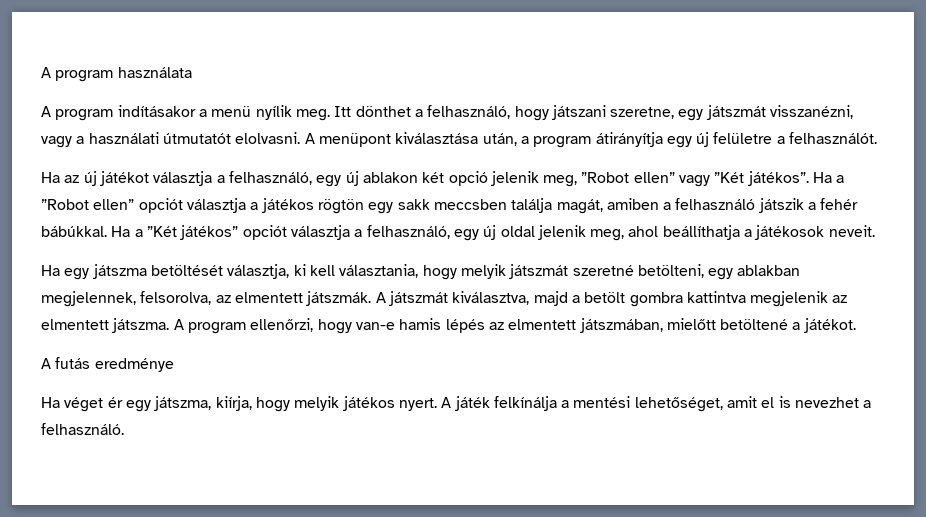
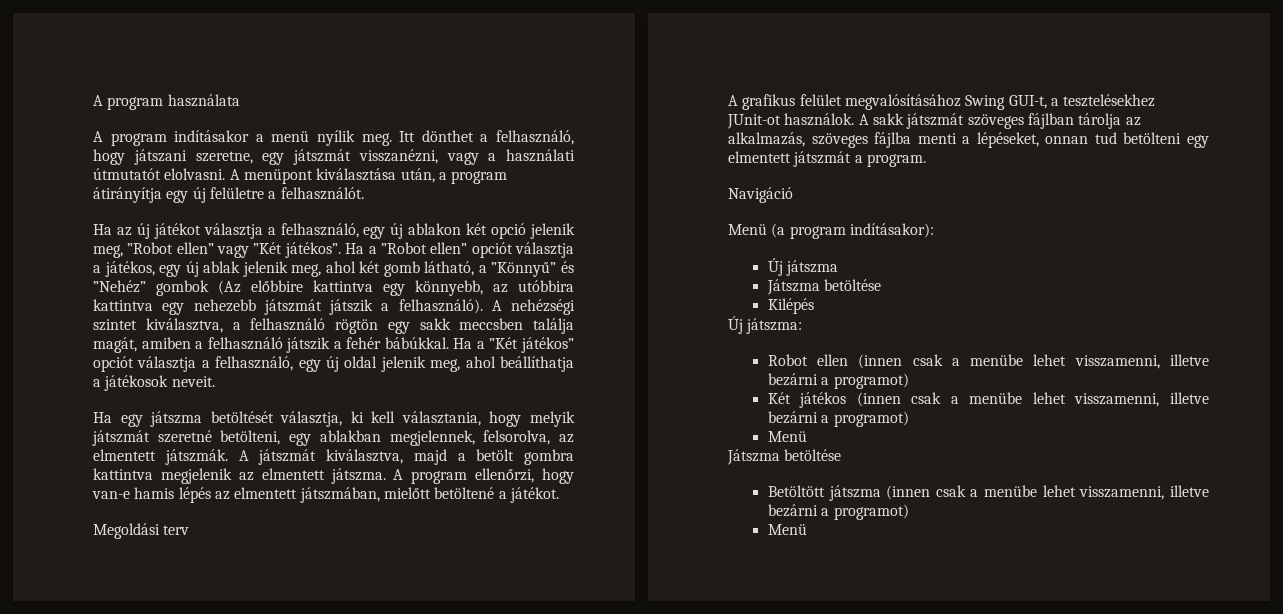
[261,198,314,213] játékos -> [104,261,575,277] [93,280,574,296] [93,299,575,315] [93,318,326,333] játékos, egy új ablak jelenik meg, ahol két gomb látható, a ”Könnyű” és ”Nehéz” gombok (Az előbbire kattintva egy könnyebb, az utóbbira kattintva egy nehezebb játszmát játszik a felhasználó). A nehézségi szintet kiválasztva, a felhasználó
[41,357,174,372] [41,396,872,412] [41,423,124,435] // A futás eredménye // Ha véget ér egy játszma, kiírja, hogy melyik játékos nyert. A játék felkínálja a mentési lehetőséget, amit el is nevezhet a felhasználó. -> [93,523,190,539] [728,94,1156,110] [727,113,1141,129] [728,132,1209,148] [728,151,926,167] [728,187,793,203] [728,223,934,239] [767,258,839,276] [766,279,882,295] [767,298,814,314] [728,316,803,334] [767,354,1209,369] [767,373,909,389] [767,392,1209,408] [767,411,909,427] [767,431,807,442] [727,449,842,465] [767,485,1209,501] [767,504,909,520] [767,524,807,535] // Megoldási terv // A grafikus felület megvalósításához Swing GUI-t, a tesztelésekhez JUnit-ot használok. A sakk játszmát szöveges fájlban tárolja az alkalmazás, szöveges fájlba menti a lépéseket, onnan tud betölteni egy elmentett játszmát a program. // Navigáció // Menü (a program indításakor): // Új játszma // Játszma betöltése // Kilépés // Új játszma: // Robot ellen (innen csak a menübe lehet visszamenni, illetve bezárni a programot) // Két játékos (innen csak a menübe lehet visszamenni, illetve bezárni a programot) // Menü // Játszma betöltése // Betöltött játszma (innen csak a menübe lehet visszamenni, illetve bezárni a programot) // Menü

